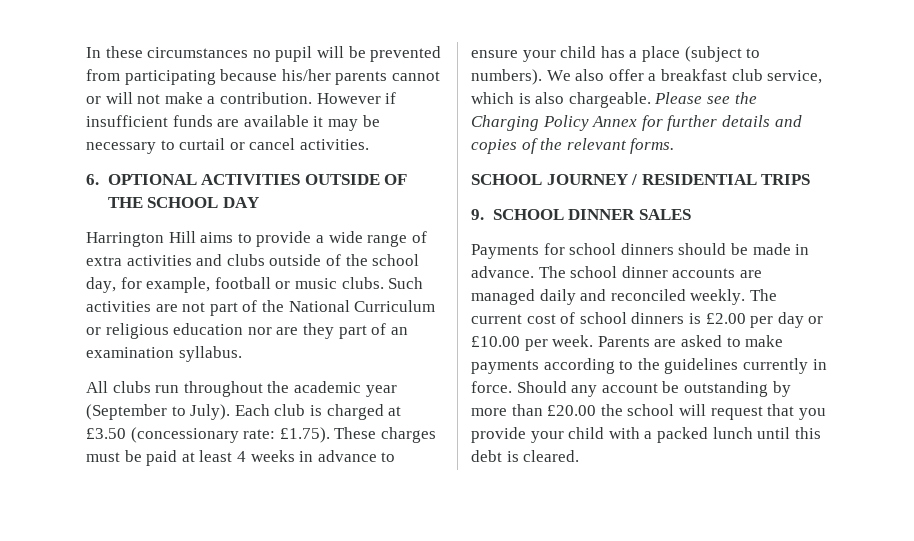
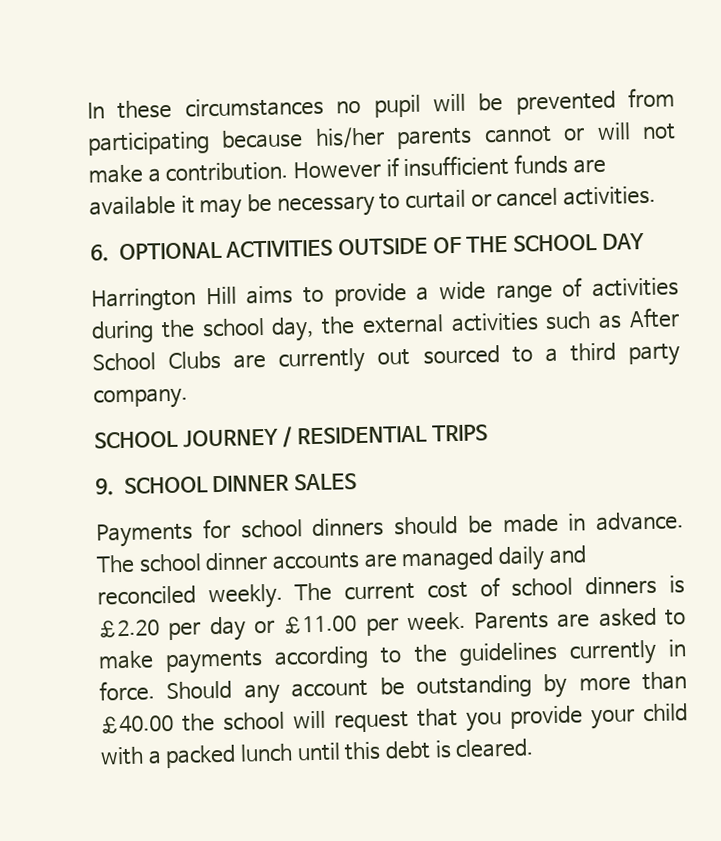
[86,254,420,266] [86,277,424,293] [86,300,436,316] [86,323,408,339] [86,346,242,362] [86,381,397,397] [86,404,402,420] [86,427,436,443] [86,450,396,466] [471,46,761,62] [471,69,823,85] [471,92,757,108] [471,115,802,131] [471,138,675,154] extra activities and clubs outside of the school day, for example, football or music clubs. Such activities are not part of the National Curriculum or religious education nor are they part of an examination syllabus. // All clubs run throughout the academic year (September to July). Each club is charged at £3.50 (concessionary rate: £1.75). These charges must be paid at least 4 weeks in advance to ensure your child has a place (subject to numbers). We also offer a breakfast club service, which is also chargeable. Please see the Charging Policy Annex for further details and copies of the relevant forms. -> [592,277,680,298] [91,307,681,344] [92,342,681,374] [93,387,188,410] activities during the school day, the external activities such as After School Clubs are currently out sourced to a third party company.
[705,313,746,324] £2.00 -> [98,619,160,638] £2.20
[471,336,520,347] £10.00 -> [283,615,358,634] £11.00
[547,405,597,416] £20.00 -> [100,713,174,734] £40.00

